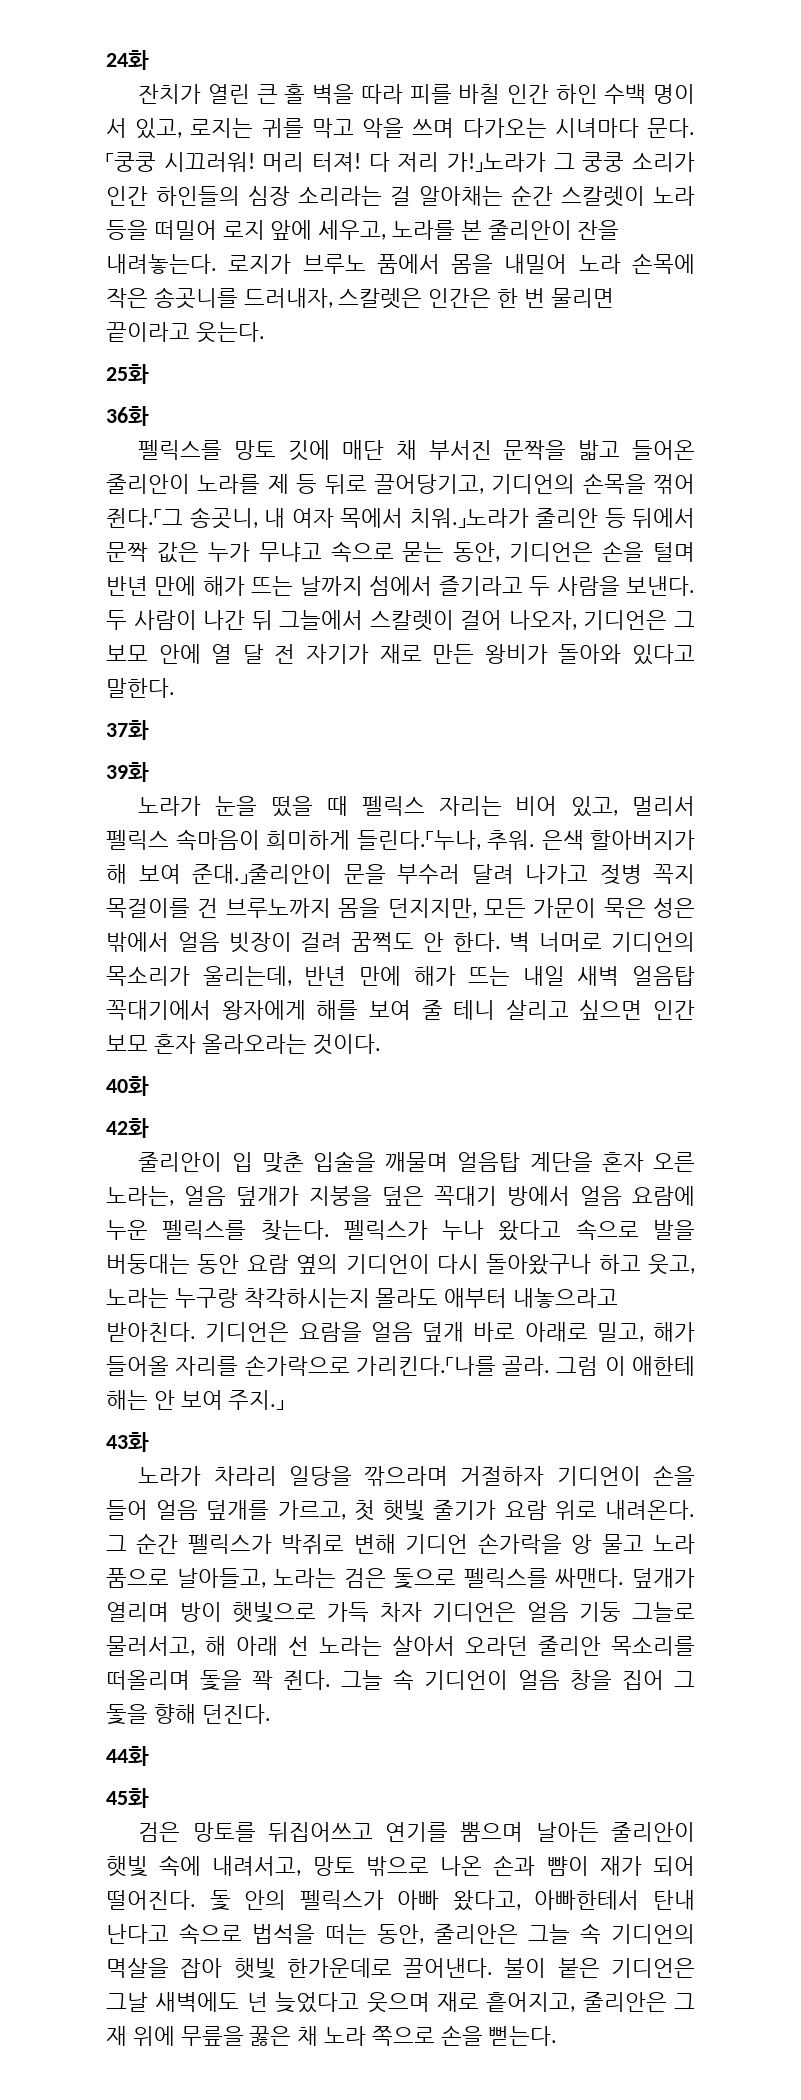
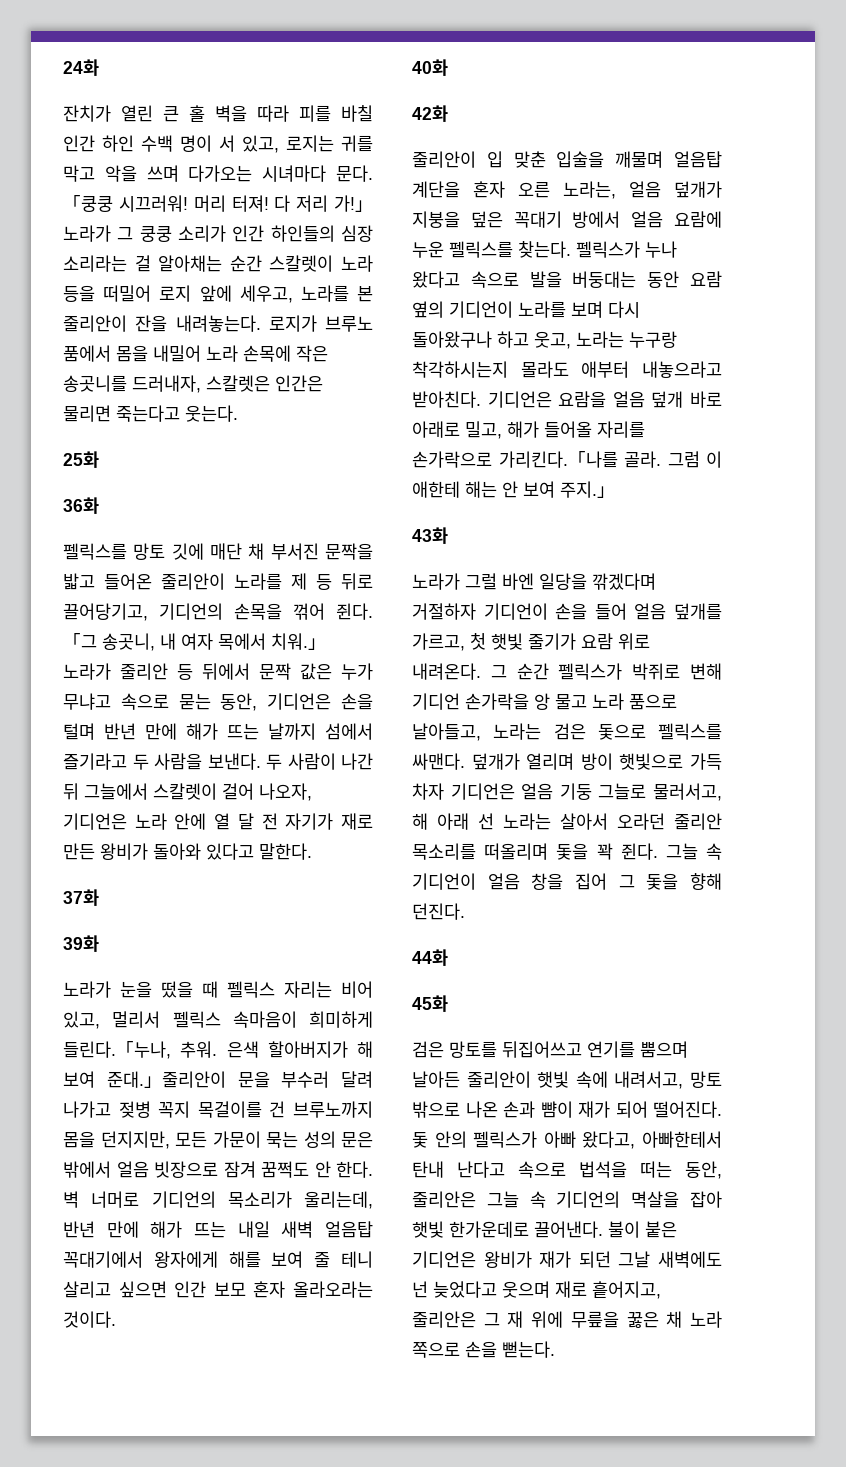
[497,288,614,308] [106,322,190,342] 한 번 물리면 끝이라고 -> [63,405,180,422] 물리면 죽는다고
[673,611,695,627] [106,645,148,661] 그 보모 -> [134,813,167,830] 노라
[603,898,695,918] [106,932,343,953] 묵은 성은 밖에서 얼음 빗장이 걸려 -> [266,1131,373,1148] [63,1161,256,1178] 묵는 성의 문은 밖에서 얼음 빗장으로 잠겨
(430, 1264) none -> [518,301,603,318] 노라를 보며
[213,1466,449,1486] 차라리 일당을 깎으라며 -> [465,573,656,590] 그럴 바엔 일당을 깎겠다며
(695, 1968) none -> [483,1251,611,1268] 왕비가 재가 되던

